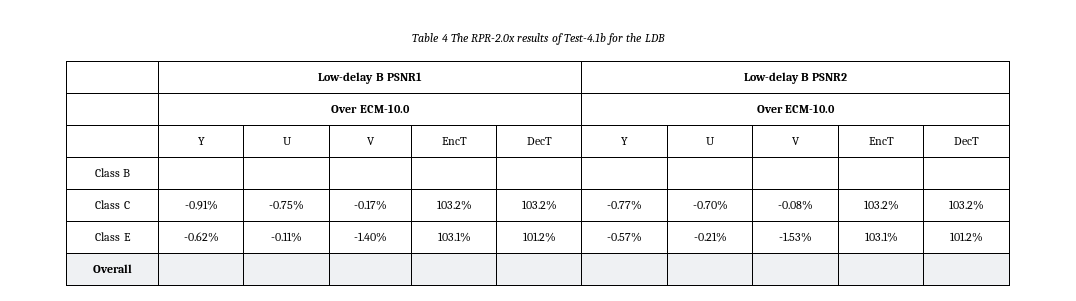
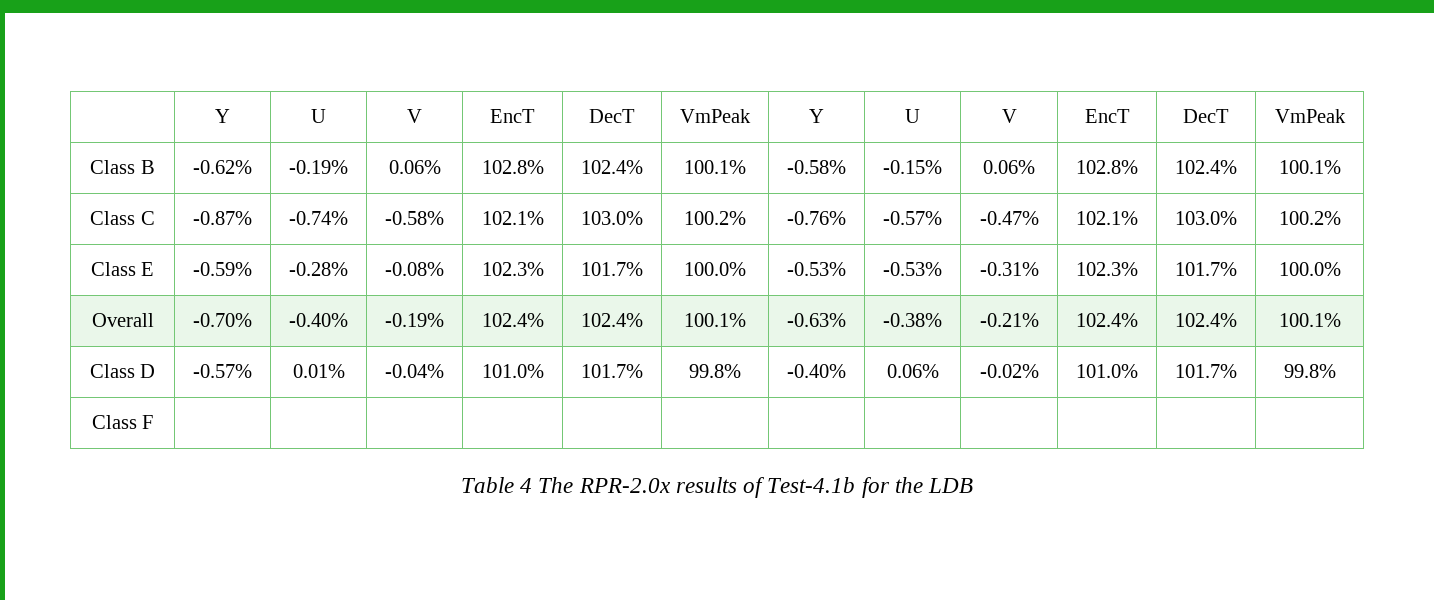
[412,33,665,45] [318,72,422,84] [743,72,848,84] [331,104,410,113] [756,104,836,113] [197,137,205,145] [282,137,292,145] [367,137,375,145] [441,137,467,145] [526,137,552,145] [621,137,628,145] [706,137,715,145] [792,137,800,145] [868,137,894,145] [954,137,979,145] Table 4 The RPR-2.0x results of Test-4.1b for the LDB // | Low-delay B PSNR1 | Low-delay B PSNR2 // | Over ECM-10.0 | Over ECM-10.0 // | Y | U | V | EncT | DecT | Y | U | V | EncT | DecT -> [215,109,230,123] [311,109,326,123] [407,109,422,123] [490,109,535,123] [589,109,635,123] [680,109,751,123] [809,109,824,123] [905,109,920,123] [1001,109,1017,123] [1084,109,1130,123] [1183,109,1229,123] [1274,109,1346,123] | Y | U | V | EncT | DecT | VmPeak | Y | U | V | EncT | DecT | VmPeak
[95,200,130,209] [184,200,218,210] [269,200,304,210] [354,200,387,210] [436,200,472,210] [521,200,557,210] [607,200,642,210] [692,200,728,210] [778,200,813,210] [863,200,899,210] [949,200,984,210] [95,232,131,241] [183,232,219,242] [271,232,302,242] [354,232,387,242] [437,232,471,242] [522,232,556,242] [607,232,642,242] [693,232,727,242] [779,232,812,242] [864,232,898,242] [950,232,983,242] [93,264,132,273] | | | | | | | | | // Class C | -0.91% | -0.75% | -0.17% | 103.2% | 103.2% | -0.77% | -0.70% | -0.08% | 103.2% | 103.2% // Class E | -0.62% | -0.11% | -1.40% | 103.1% | 101.2% | -0.57% | -0.21% | -1.53% | 103.1% | 101.2% // Overall | | | | | | | | | | -> [193,160,252,174] [289,160,348,174] [388,160,441,174] [481,160,544,174] [581,160,643,174] [684,160,746,174] [787,160,846,174] [883,160,942,174] [983,160,1035,174] [1076,160,1138,174] [1175,160,1237,174] [1278,160,1341,174] [90,211,155,225] [193,211,252,225] [289,211,348,225] [385,211,444,225] [481,211,544,225] [581,211,643,225] [684,211,746,225] [787,211,846,225] [883,211,942,225] [979,211,1039,225] [1076,211,1138,225] [1175,211,1237,225] [1278,211,1341,225] [90,262,155,276] [193,262,252,276] [289,262,348,276] [385,262,444,276] [481,262,544,276] [581,262,643,276] [684,262,746,276] [787,262,846,276] [883,262,942,276] [979,262,1039,276] [1076,262,1138,276] [1175,262,1237,276] [1278,262,1341,276] [91,313,154,327] [193,313,252,327] [289,313,348,327] [385,313,444,327] [481,313,544,327] [581,313,643,327] [684,313,746,327] [787,313,846,327] [883,313,942,327] [979,313,1039,327] [1076,313,1138,327] [1175,313,1237,327] [1278,313,1341,327] [89,364,156,378] [193,364,252,378] [292,364,345,378] [385,364,444,378] [481,364,544,378] [581,364,643,378] [689,364,741,378] [787,364,846,378] [886,364,939,378] [979,364,1039,378] [1076,364,1138,378] [1175,364,1237,378] [1283,364,1336,378] [91,415,154,429] [461,477,973,498] -0.62% | -0.19% | 0.06% | 102.8% | 102.4% | 100.1% | -0.58% | -0.15% | 0.06% | 102.8% | 102.4% | 100.1% // Class C | -0.87% | -0.74% | -0.58% | 102.1% | 103.0% | 100.2% | -0.76% | -0.57% | -0.47% | 102.1% | 103.0% | 100.2% // Class E | -0.59% | -0.28% | -0.08% | 102.3% | 101.7% | 100.0% | -0.53% | -0.53% | -0.31% | 102.3% | 101.7% | 100.0% // Overall | -0.70% | -0.40% | -0.19% | 102.4% | 102.4% | 100.1% | -0.63% | -0.38% | -0.21% | 102.4% | 102.4% | 100.1% // Class D | -0.57% | 0.01% | -0.04% | 101.0% | 101.7% | 99.8% | -0.40% | 0.06% | -0.02% | 101.0% | 101.7% | 99.8% // Class F | | | | | | | | | | | | // Table 4 The RPR-2.0x results of Test-4.1b for the LDB

